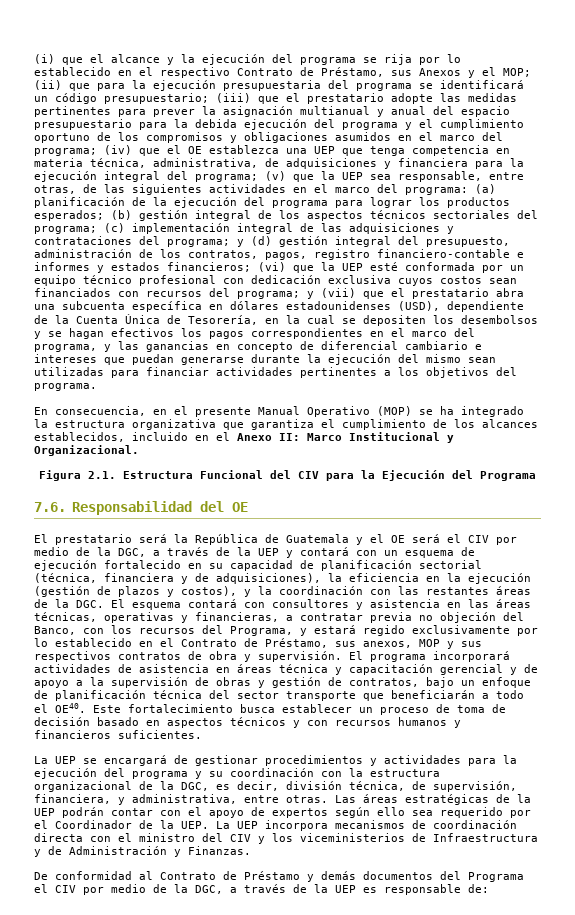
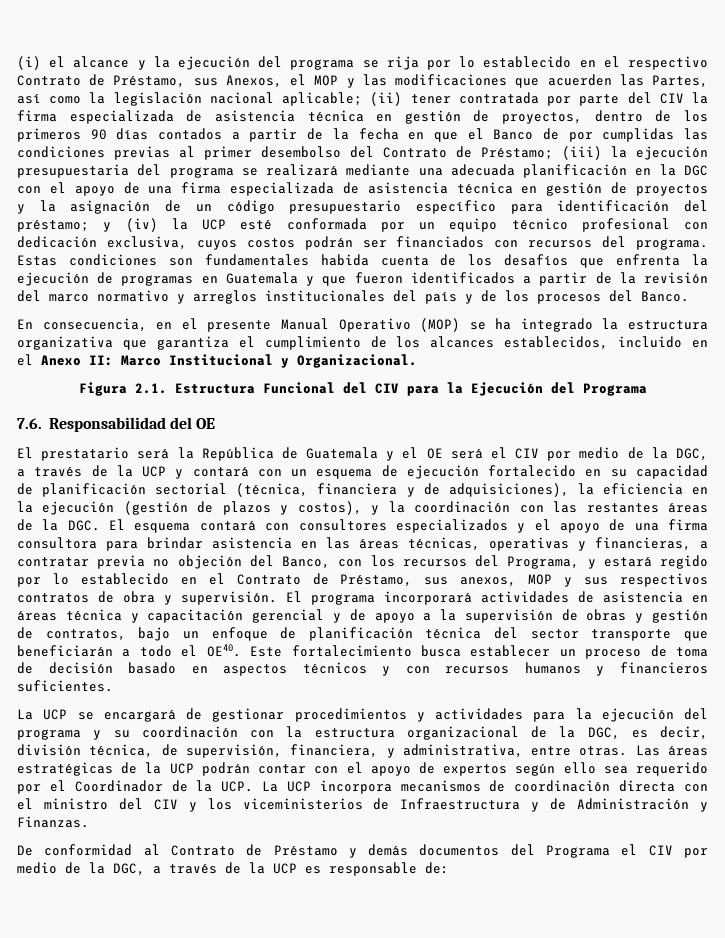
[62,57,83,65] que -> (41, 63) none
[419,67,531,78] [34,80,125,91] Anexos y el MOP; (ii) que para -> [225,74,709,88] [17,92,709,106] [17,110,708,124] [17,128,708,142] [17,146,602,160] Anexos, el MOP y las modificaciones que acuerden las Partes, así como la legislación nacional aplicable; (ii) tener contratada por parte del CIV la firma especializada de asistencia técnica en gestión de proyectos, dentro de los primeros 90 días contados a partir de la fecha en que el Banco de por cumplidas las condiciones previas al primer desembolso del Contrato de Préstamo; (iii)
[440,80,524,89] [34,93,517,104] [34,106,510,117] [34,119,524,130] [34,132,503,143] [34,145,510,156] [34,158,524,169] [34,171,524,182] [34,184,496,195] [34,197,510,208] [34,210,538,221] [34,223,454,234] [34,236,510,247] [34,249,524,260] [34,262,363,273] identificará un código presupuestario; (iii) que el prestatario adopte las medidas pertinentes para prever la asignación multianual y anual del espacio presupuestario para la debida ejecución del programa y el cumplimiento oportuno de los compromisos y obligaciones asumidos en el marco del programa; (iv) que el OE establezca una UEP que tenga competencia en materia técnica, administrativa, de adquisiciones y financiera para la ejecución integral del programa; (v) que la UEP sea responsable, entre otras, de las siguientes actividades en el marco del programa: (a) planificación de la ejecución del programa para lograr los productos esperados; (b) gestión integral de los aspectos técnicos sectoriales del programa; (c) implementación integral de las adquisiciones y contrataciones del programa; y (d) gestión integral del presupuesto, administración de los contratos, pagos, registro financiero-contable e informes y estados financieros; (vi) que la UEP -> [266,164,708,178] [17,182,708,196] [17,200,708,214] [17,218,226,232] realizará mediante una adecuada planificación en la DGC con el apoyo de una firma especializada de asistencia técnica en gestión de proyectos y la asignación de un código presupuestario específico para identificación del préstamo; y (iv) la UCP
[328,275,391,284] exclusiva -> [106,236,187,250] exclusiva,
[489,278,517,284] sean -> [304,236,387,250] podrán ser
[237,288,524,299] [34,301,524,312] [34,314,538,326] [34,328,475,339] [34,341,482,352] [34,354,496,365] [34,367,517,378] [34,383,97,391] programa; y (vii) que el prestatario abra una subcuenta específica en dólares estadounidenses (USD), dependiente de la Cuenta Única de Tesorería, en la cual se depositen los desembolsos y se hagan efectivos los pagos correspondientes en el marco del programa, y las ganancias en concepto de diferencial cambiario e intereses que puedan generarse durante la ejecución del mismo sean utilizadas para financiar actividades pertinentes a los objetivos del programa. -> [635,239,708,250] [17,254,709,268] [17,272,709,286] [17,290,689,304] programa. Estas condiciones son fundamentales habida cuenta de los desafíos que enfrenta la ejecución de programas en Guatemala y que fueron identificados a partir de la revisión del marco normativo y arreglos institucionales del país y de los procesos del Banco.
[258,548,279,556] UEP -> [142,466,167,477] UCP
[356,602,363,610] y -> [395,519,709,533] [17,537,203,551] especializados y el apoyo de una firma consultora para brindar
[412,625,510,634] exclusivamente -> (709, 562) none
[55,756,76,764] UEP -> [43,709,68,720] UCP
[34,808,55,816] UEP -> [169,763,194,774] UCP
[181,821,258,829] UEP. La UEP -> [221,781,311,792] UCP. La UCP
[335,885,356,893] UEP -> [273,863,297,874] UCP

